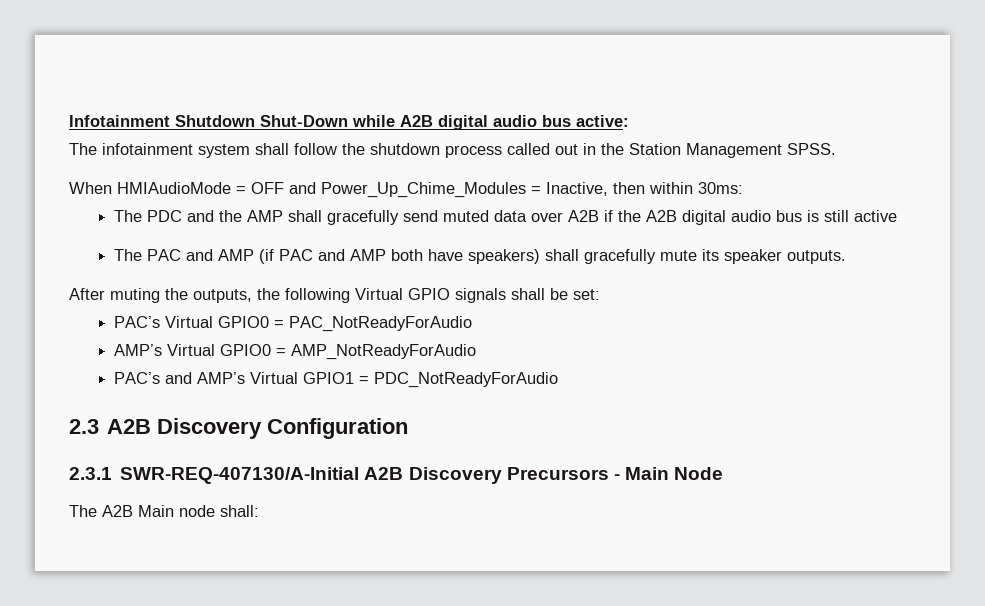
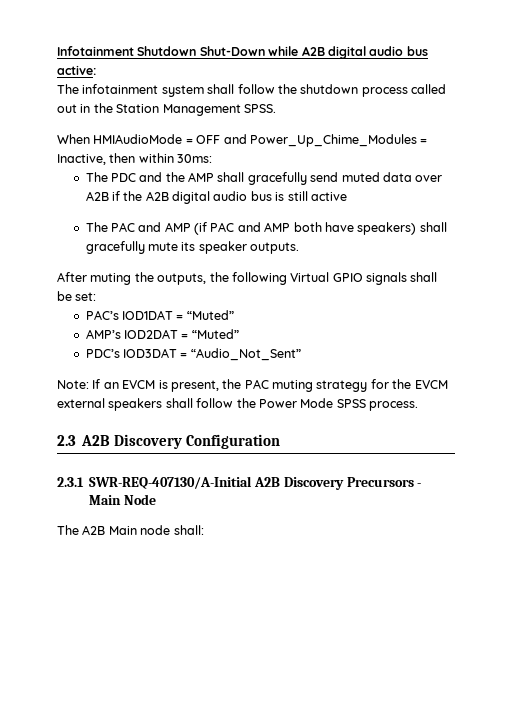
[164,316,472,332] [113,344,476,360] [113,372,558,388] Virtual GPIO0 = PAC_NotReadyForAudio // AMP’s Virtual GPIO0 = AMP_NotReadyForAudio // PAC’s and AMP’s Virtual GPIO1 = PDC_NotReadyForAudio -> [121,310,234,320] [85,329,239,339] [85,348,301,361] [57,379,448,392] [57,398,418,411] IOD1DAT = “Muted” // AMP’s IOD2DAT = “Muted” // PDC’s IOD3DAT = “Audio_Not_Sent” // Note: If an EVCM is present, the PAC muting strategy for the EVCM external speakers shall follow the Power Mode SPSS process.

